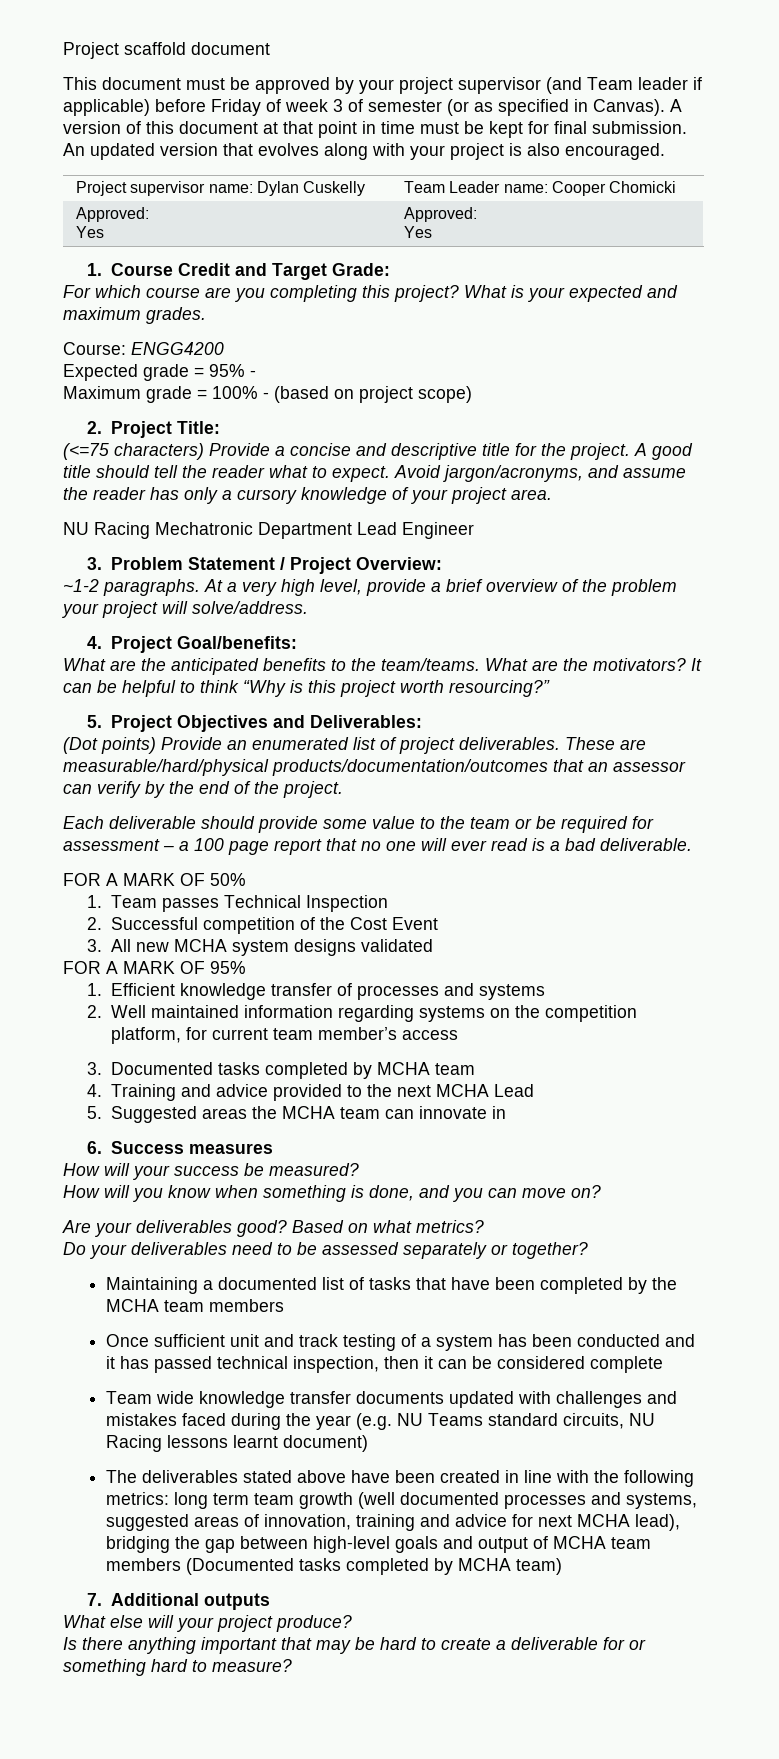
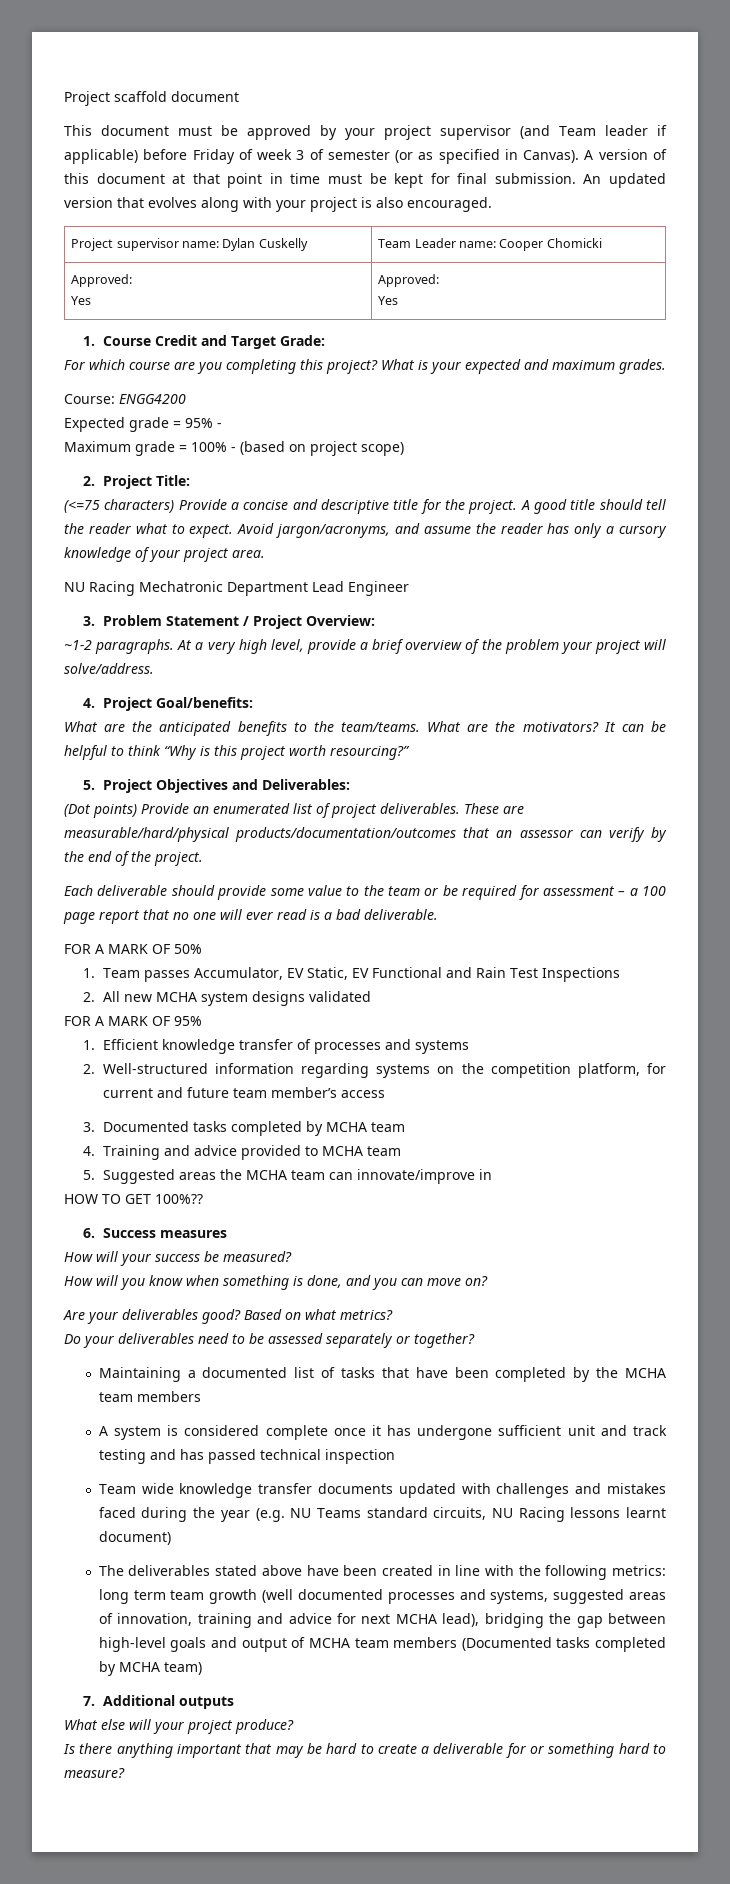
[223,895,388,912] [86,917,438,934] [86,939,102,952] Technical Inspection // 2. Successful competition of the Cost Event // 3. -> [193,967,620,982] [83,992,96,1002] Accumulator, EV Static, EV Functional and Rain Test Inspections // 2.
[110,1005,239,1018] Well maintained -> [102,1063,208,1074] Well-structured
(268, 1034) none -> [156,1087,229,1098] and future
[366,1084,534,1097] the next MCHA Lead -> [321,1146,401,1156] MCHA team
[418,1106,506,1119] innovate in -> [356,1169,492,1184] [64,1194,203,1204] innovate/improve in // HOW TO GET 100%??
[105,1334,149,1347] Once -> [98,1425,493,1440] A system is considered complete once it has undergone
[400,1334,695,1351] [105,1356,663,1373] of a system has been conducted and it has passed technical inspection, then it can be considered complete -> [149,1449,395,1464] and has passed technical inspection

